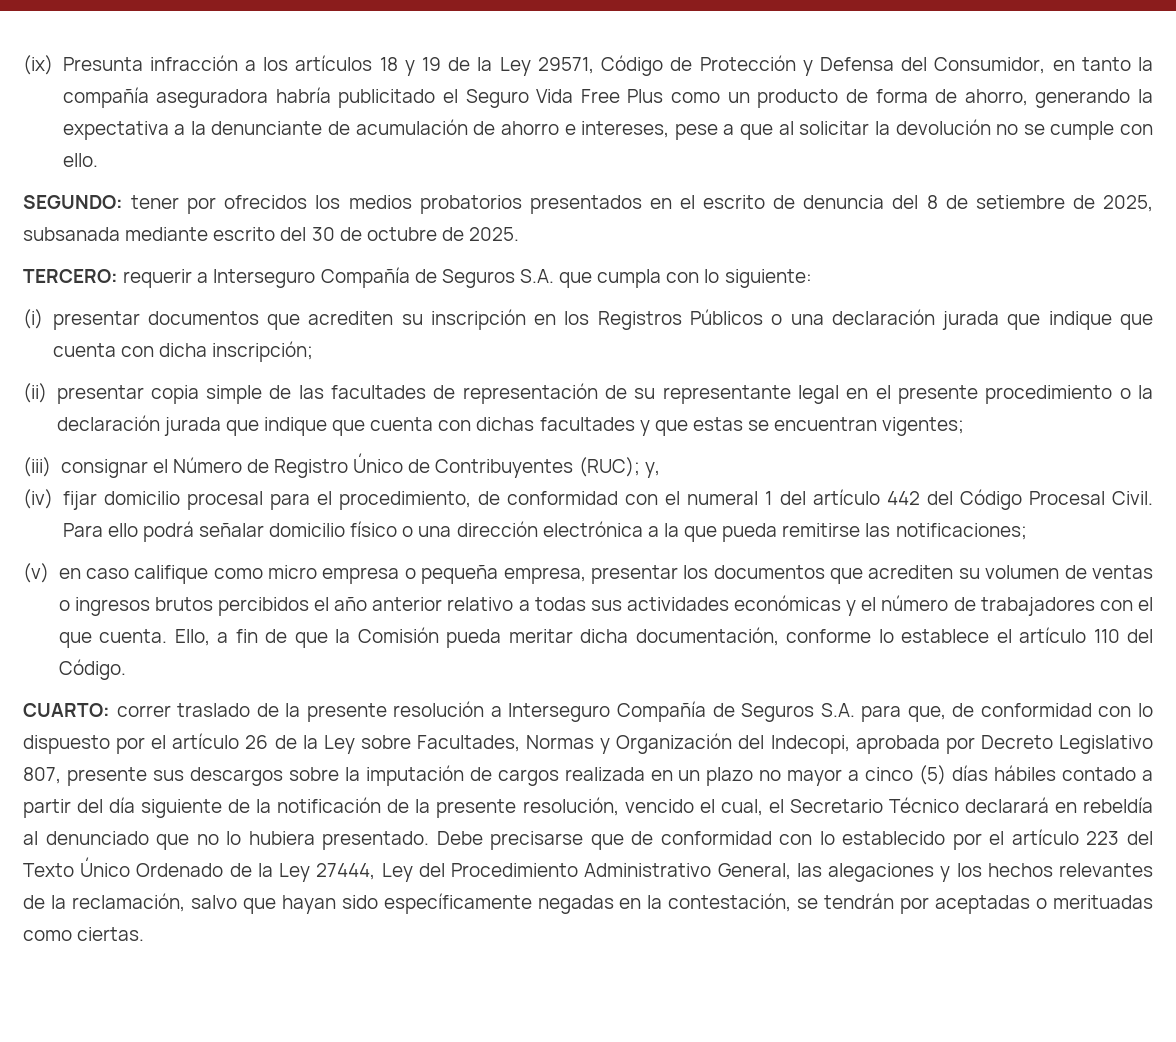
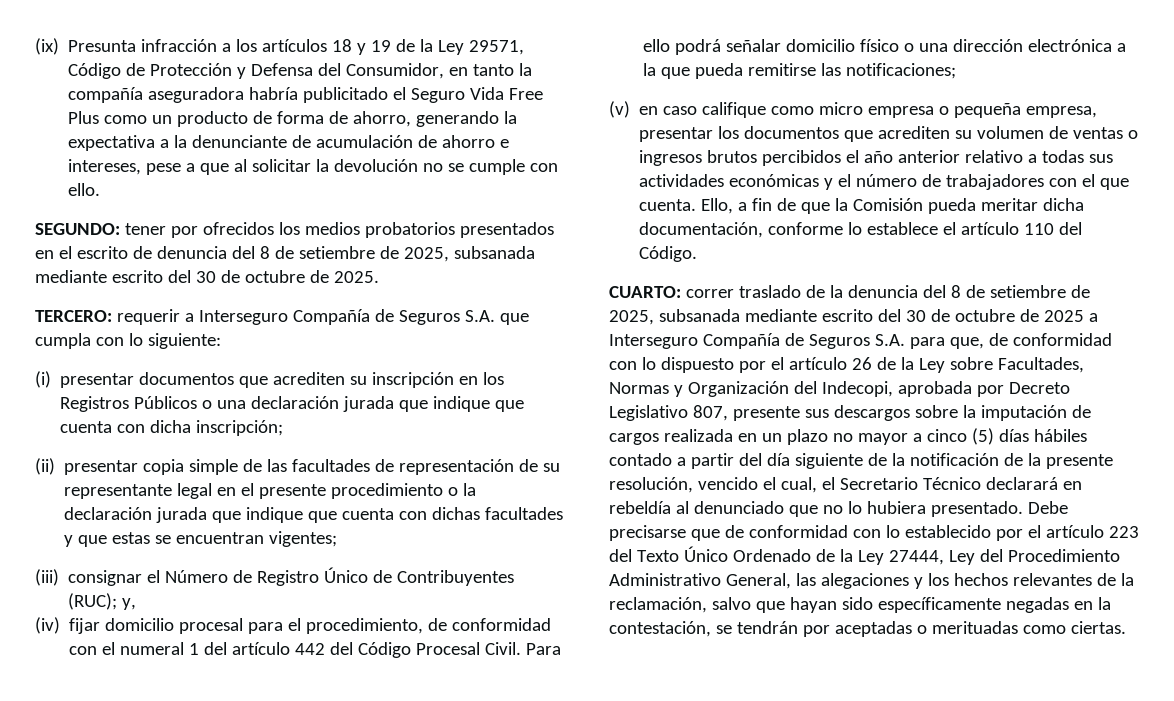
[306,701,485,722] presente resolución -> [847,285,1090,298] [609,309,1084,325] denuncia del 8 de setiembre de 2025, subsanada mediante escrito del 30 de octubre de 2025

